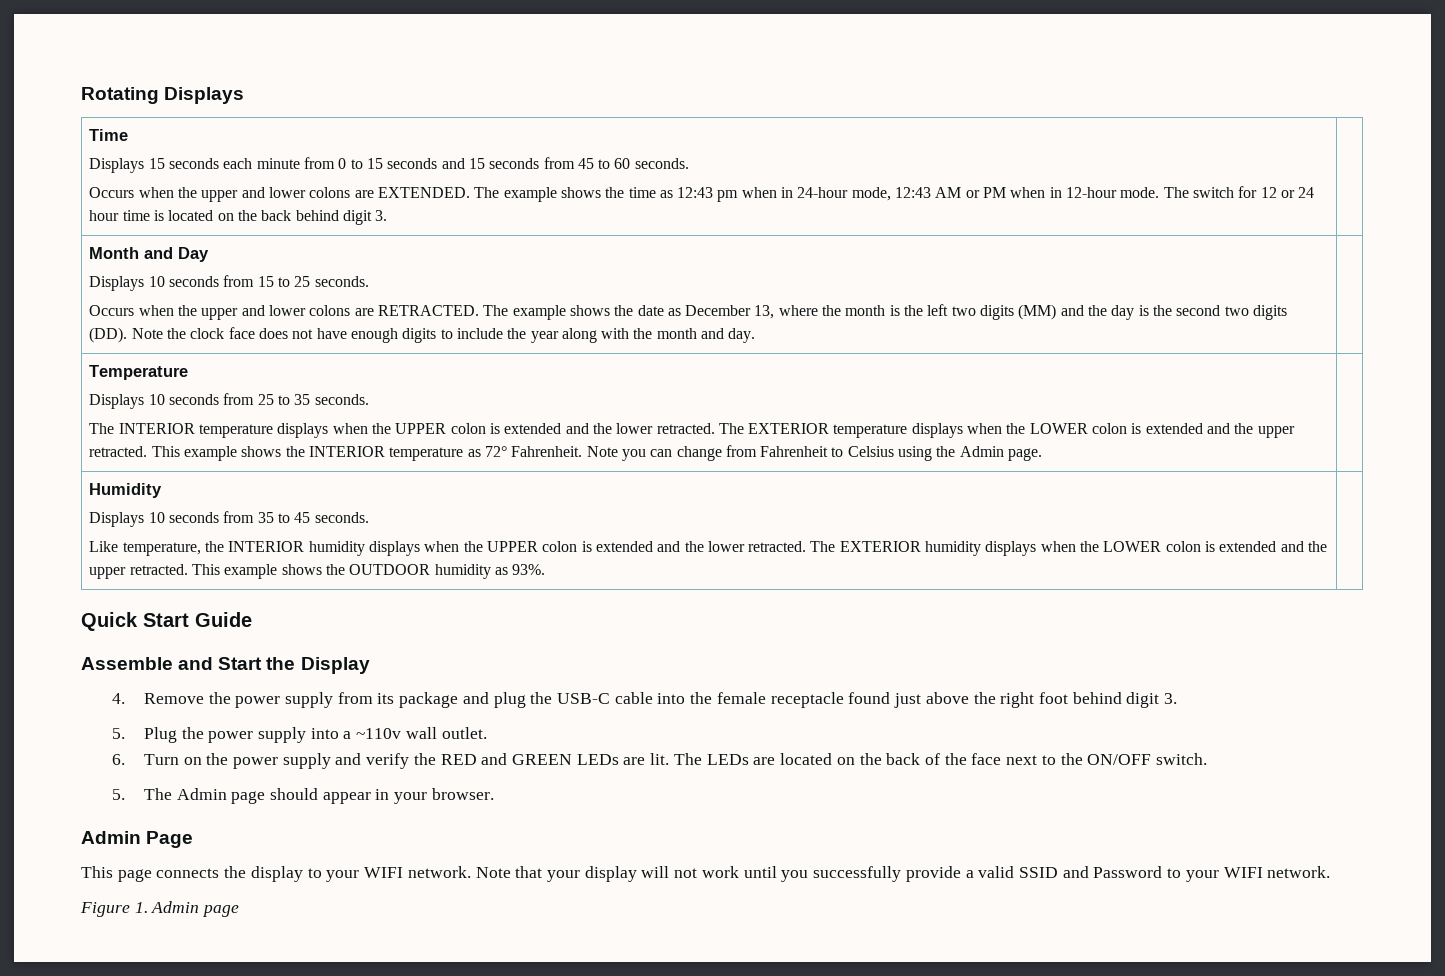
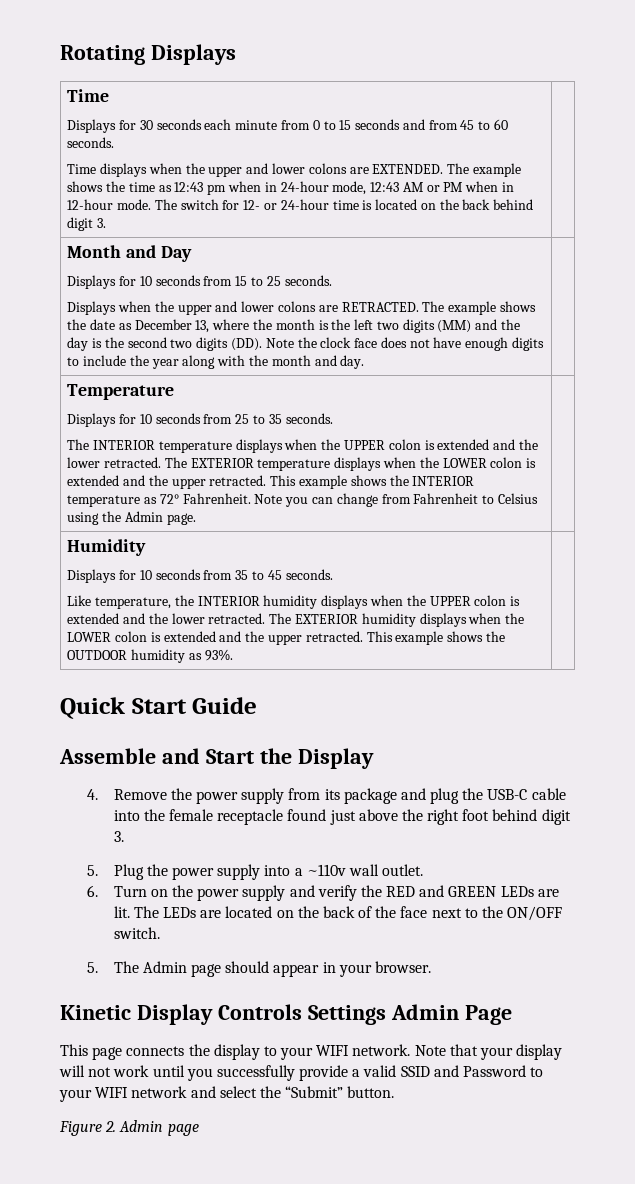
[148,158,165,169] 15 -> [119,120,153,130] for 30
[468,158,540,169] 15 seconds -> (425, 124) none
[89,187,135,198] Occurs -> [67,163,148,177] Time displays
[1260,187,1315,198] [89,210,120,221] 12 or 24 hour -> [243,199,329,210] 12- or 24-hour
(145, 283) none -> [119,276,137,286] for
[89,305,135,316] Occurs -> [67,301,117,315] Displays
(145, 401) none -> [119,414,137,424] for
(145, 519) none -> [119,570,137,580] for
(494, 794) none -> [60,1004,386,1025] Kinetic Display Controls Settings
[1267,866,1331,878] network. -> [131,1086,395,1098] network and select the “Submit” button.
[134,902,148,913] 1. -> [105,1121,117,1132] 2.

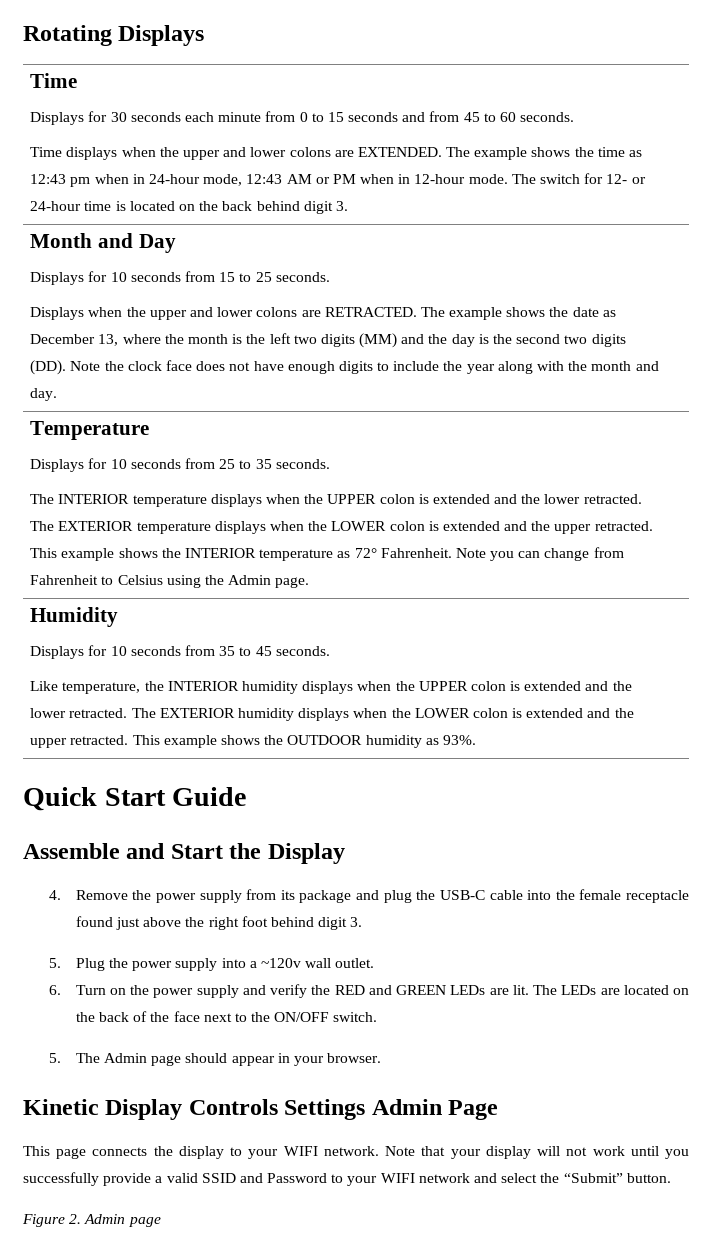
[306,864,346,876] ~110v -> [260,958,301,968] ~120v

